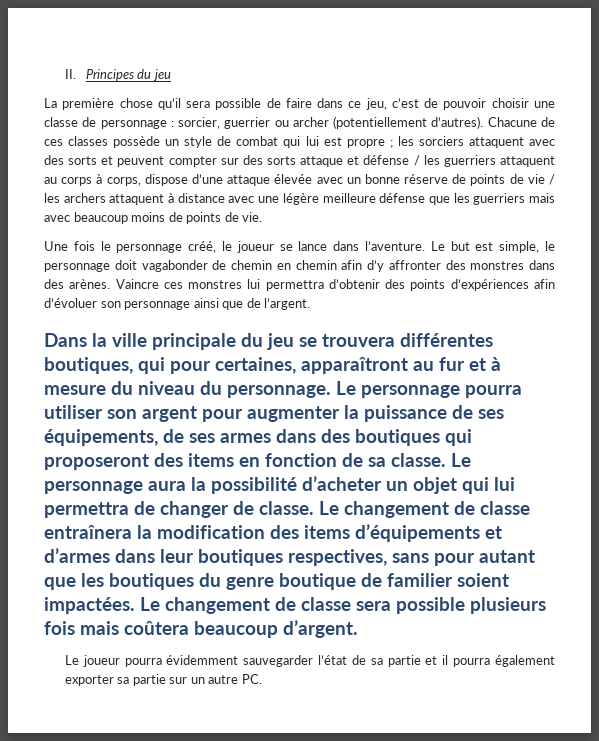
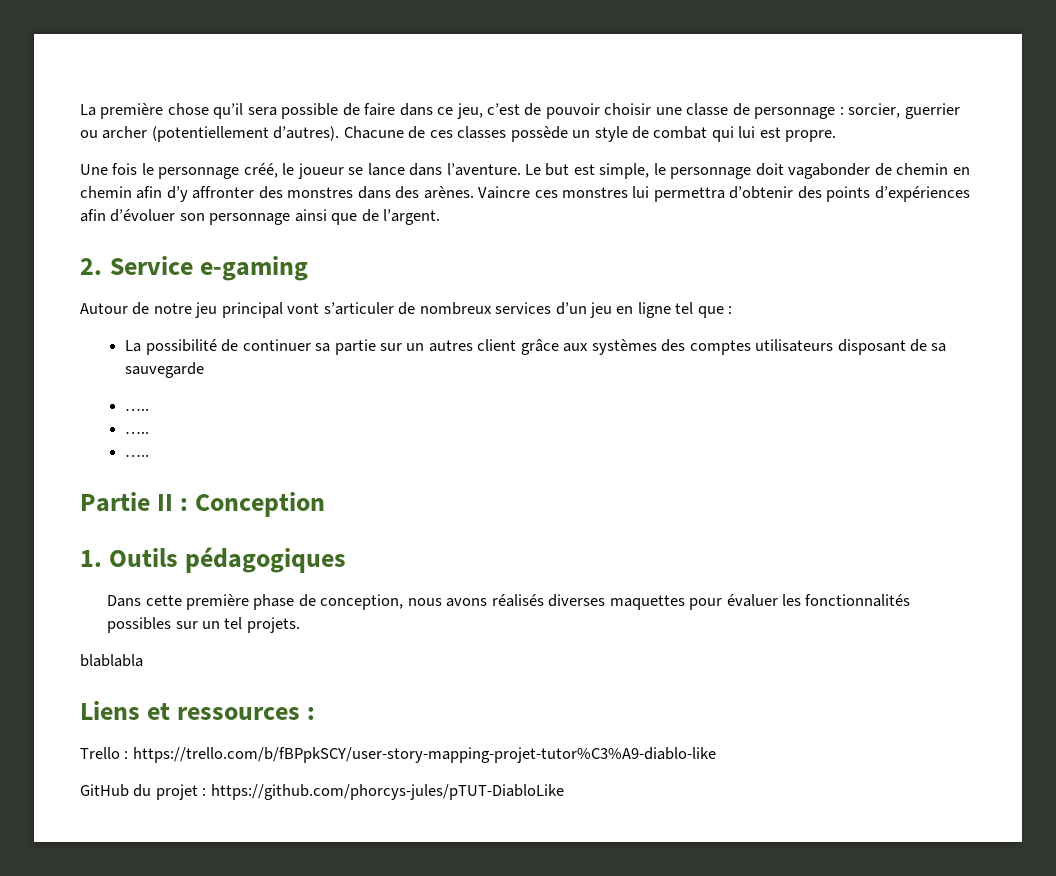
[64,69,171,81] II. Principes du jeu // -> (80, 110) none
[346,136,555,148] [44,155,556,167] [44,174,555,186] [44,193,555,205] [44,212,263,224] propre ; les sorciers attaquent avec des sorts et peuvent compter sur des sorts attaque et défense / les guerriers attaquent au corps à corps, dispose d’une attaque élevée avec un bonne réserve de points de vie / les archers attaquent à distance avec une légère meilleure défense que les guerriers mais avec beaucoup moins de points de vie. -> [785,130,837,142] propre.
[44,333,493,350] [44,357,501,374] [44,381,522,398] [44,405,504,422] [44,429,472,446] [44,453,471,470] [44,476,515,494] [44,501,530,518] [44,524,502,542] [44,548,535,566] [44,573,509,590] [44,597,546,614] [44,620,358,638] [64,655,555,667] [64,674,262,686] Dans la ville principale du jeu se trouvera différentes boutiques, qui pour certaines, apparaîtront au fur et à mesure du niveau du personnage. Le personnage pourra utiliser son argent pour augmenter la puissance de ses équipements, de ses armes dans des boutiques qui proposeront des items en fonction de sa classe. Le personnage aura la possibilité d’acheter un objet qui lui permettra de changer de classe. Le changement de classe entraînera la modification des items d’équipements et d’armes dans leur boutiques respectives, sans pour autant que les boutiques du genre boutique de familier soient impactées. Le changement de classe sera possible plusieurs fois mais coûtera beaucoup d’argent. // Le joueur pourra évidemment sauvegarder l’état de sa partie et il pourra également exporter sa partie sur un autre PC. -> [80,256,309,281] [80,302,733,318] [125,339,947,355] [125,362,205,378] [125,408,150,411] [125,431,150,434] [125,454,150,457] [80,492,326,517] [80,547,347,573] [107,594,911,610] [107,617,300,633] [80,654,143,667] [80,701,316,720] [80,747,716,763] [80,784,564,800] 2. Service e-gaming // Autour de notre jeu principal vont s’articuler de nombreux services d’un jeu en ligne tel que : // La possibilité de continuer sa partie sur un autres client grâce aux systèmes des comptes utilisateurs disposant de sa sauvegarde // ….. // ….. // ….. // Partie II : Conception // 1. Outils pédagogiques // Dans cette première phase de conception, nous avons réalisés diverses maquettes pour évaluer les fonctionnalités possibles sur un tel projets. // blablabla // Liens et ressources : // Trello : https://trello.com/b/fBPpkSCY/user-story-mapping-projet-tutor%C3%A9-diablo-like // GitHub du projet : https://github.com/phorcys-jules/pTUT-DiabloLike

